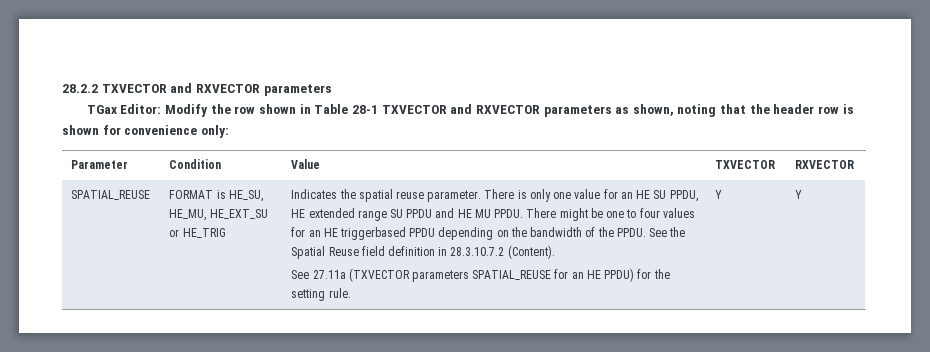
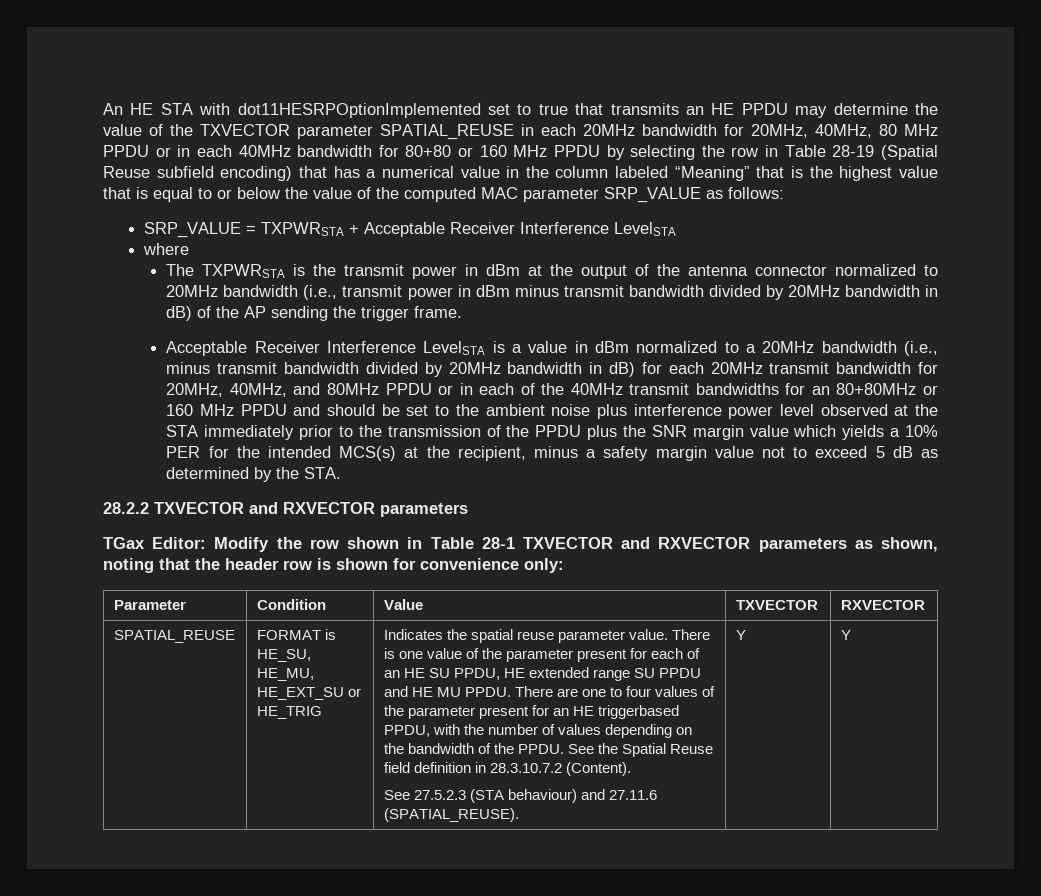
(62, 88) none -> [103,103,938,118] [103,124,938,140] [103,145,939,160] [103,166,938,181] [103,187,784,203] [143,222,676,238] [142,243,189,255] [166,264,939,279] [166,285,938,300] [166,306,463,321] [166,341,939,356] [166,362,939,377] [166,383,939,397] [166,404,938,419] [166,425,939,440] [166,446,939,461] [166,467,342,482] An HE STA with dot11HESRPOptionImplemented set to true that transmits an HE PPDU may determine the value of the TXVECTOR parameter SPATIAL_REUSE in each 20MHz bandwidth for 20MHz, 40MHz, 80 MHz PPDU or in each 40MHz bandwidth for 80+80 or 160 MHz PPDU by selecting the row in Table 28-19 (Spatial Reuse subfield encoding) that has a numerical value in the column labeled “Meaning” that is the highest value that is equal to or below the value of the computed MAC parameter SRP_VALUE as follows: // SRP_VALUE = TXPWRSTA + Acceptable Receiver Interference LevelSTA // where // The TXPWRSTA is the transmit power in dBm at the output of the antenna connector normalized to 20MHz bandwidth (i.e., transmit power in dBm minus transmit bandwidth divided by 20MHz bandwidth in dB) of the AP sending the trigger frame. // Acceptable Receiver Interference LevelSTA is a value in dBm normalized to a 20MHz bandwidth (i.e., minus transmit bandwidth divided by 20MHz bandwidth in dB) for each 20MHz transmit bandwidth for 20MHz, 40MHz, and 80MHz PPDU or in each of the 40MHz transmit bandwidths for an 80+80MHz or 160 MHz PPDU and should be set to the ambient noise plus interference power level observed at the STA immediately prior to the transmission of the PPDU plus the SNR margin value which yields a 10% PER for the intended MCS(s) at the recipient, minus a safety margin value not to exceed 5 dB as determined by the STA. //
[427,190,482,202] parameter. -> [558,629,669,643] parameter value.
[529,189,551,202] only -> (395, 653) none
[603,189,618,199] for -> [466,648,701,662] of the parameter present for each of
[559,208,603,221] might be -> [557,688,579,697] are
[291,227,436,240] for an HE triggerbased PPDU -> [702,686,716,697] [383,705,680,719] [383,724,602,737] of the parameter present for an HE triggerbased PPDU, with the number of values
[312,268,670,282] [291,288,351,301] 27.11a (TXVECTOR parameters SPATIAL_REUSE for an HE PPDU) for the setting rule. -> [413,789,658,803] [383,808,519,822] 27.5.2.3 (STA behaviour) and 27.11.6 (SPATIAL_REUSE).

